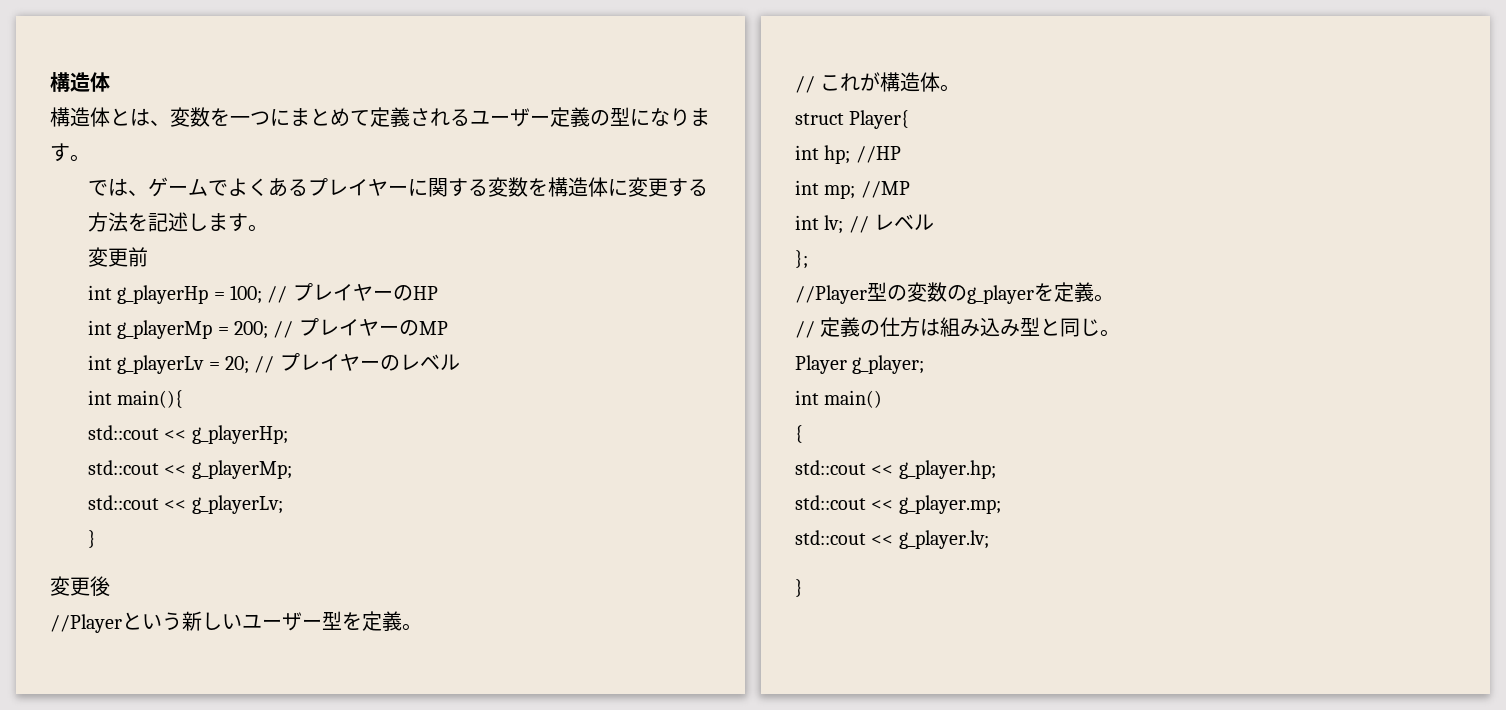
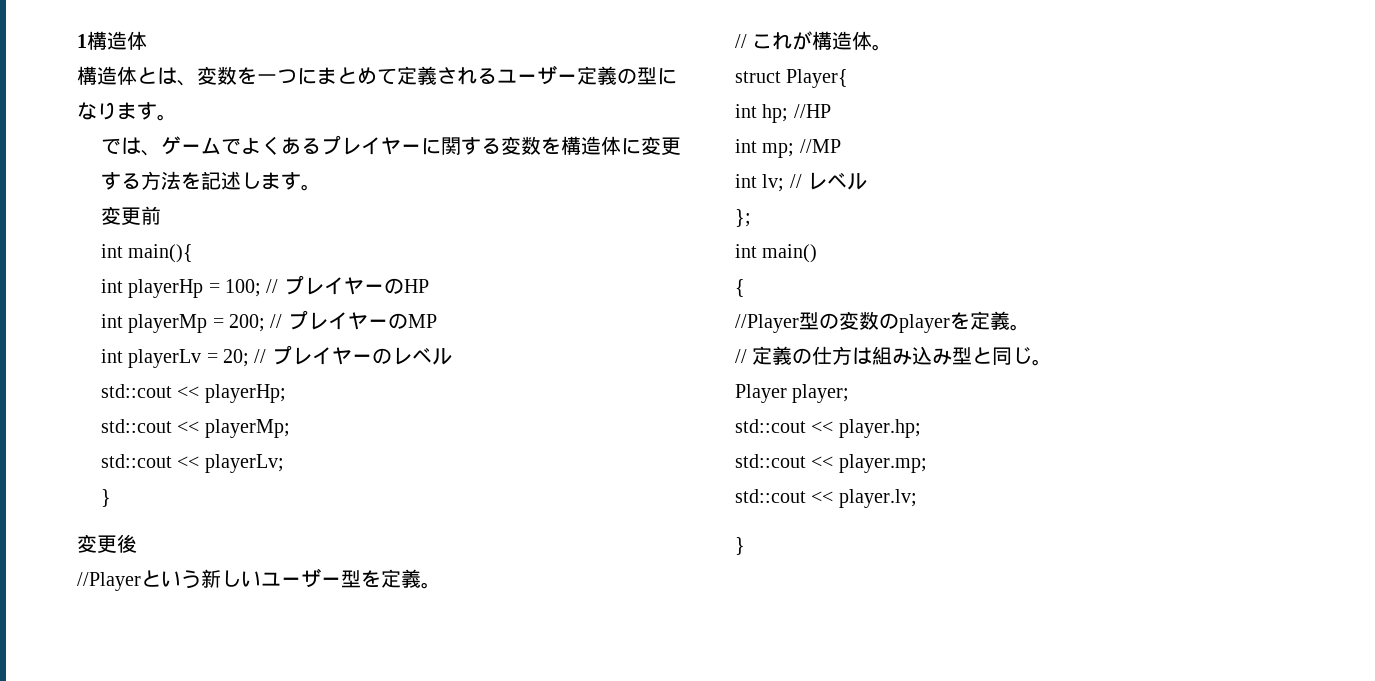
(50, 82) none -> [77,34,87,48] 1
[117,285,209,304] g_playerHp -> [128,244,194,263] [100,279,204,298] main(){ // int playerHp
[117,320,213,339] g_playerMp -> [128,314,208,333] playerMp
[117,355,205,374] g_playerLv -> [128,349,202,368] playerLv
[87,390,184,408] [87,425,288,444] [87,460,292,479] [87,495,283,514] int main(){ // std::cout << g_playerHp; // std::cout << g_playerMp; // std::cout << g_playerLv; -> [100,384,286,403] [100,419,290,438] [100,454,284,473] std::cout << playerHp; // std::cout << playerMp; // std::cout << playerLv;
(808, 259) none -> [735,244,818,263] [735,279,745,297] // int main() // {
[967,285,1034,304] g_player -> [899,314,950,333] player
[852,355,925,374] [795,390,883,408] [795,425,803,443] [795,460,996,479] [795,495,1001,514] [795,530,989,549] g_player; // int main() // { // std::cout << g_player.hp; // std::cout << g_player.mp; // std::cout << g_player.lv; -> [792,384,850,403] [735,419,921,438] [735,454,927,473] [735,489,917,508] player; // std::cout << player.hp; // std::cout << player.mp; // std::cout << player.lv;

